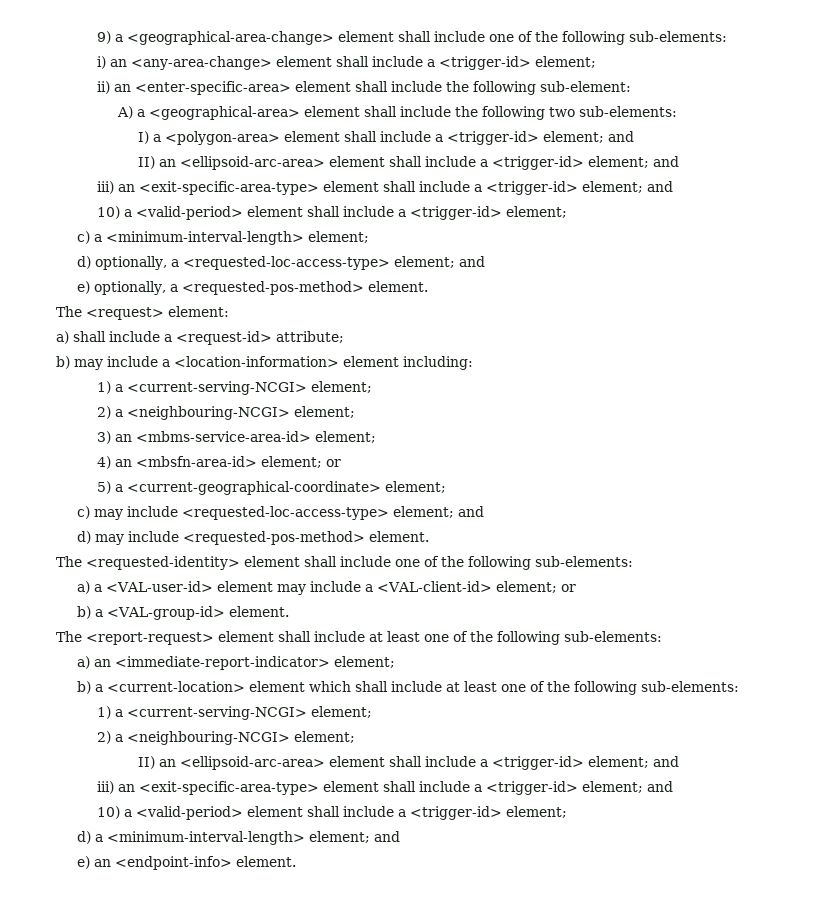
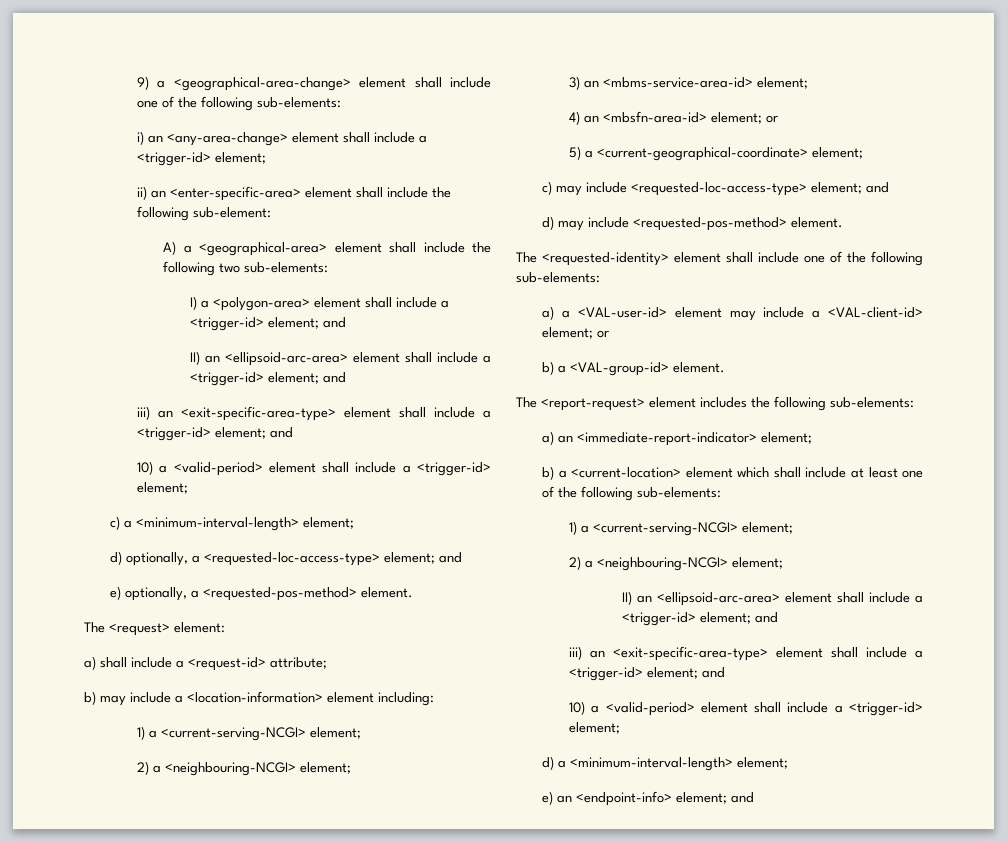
[278,631,468,642] shall include at least one of -> [700,397,747,408] includes
[373,831,400,842] and -> (789, 763) none
[235,856,296,867] element. -> [676,792,755,804] element; and

